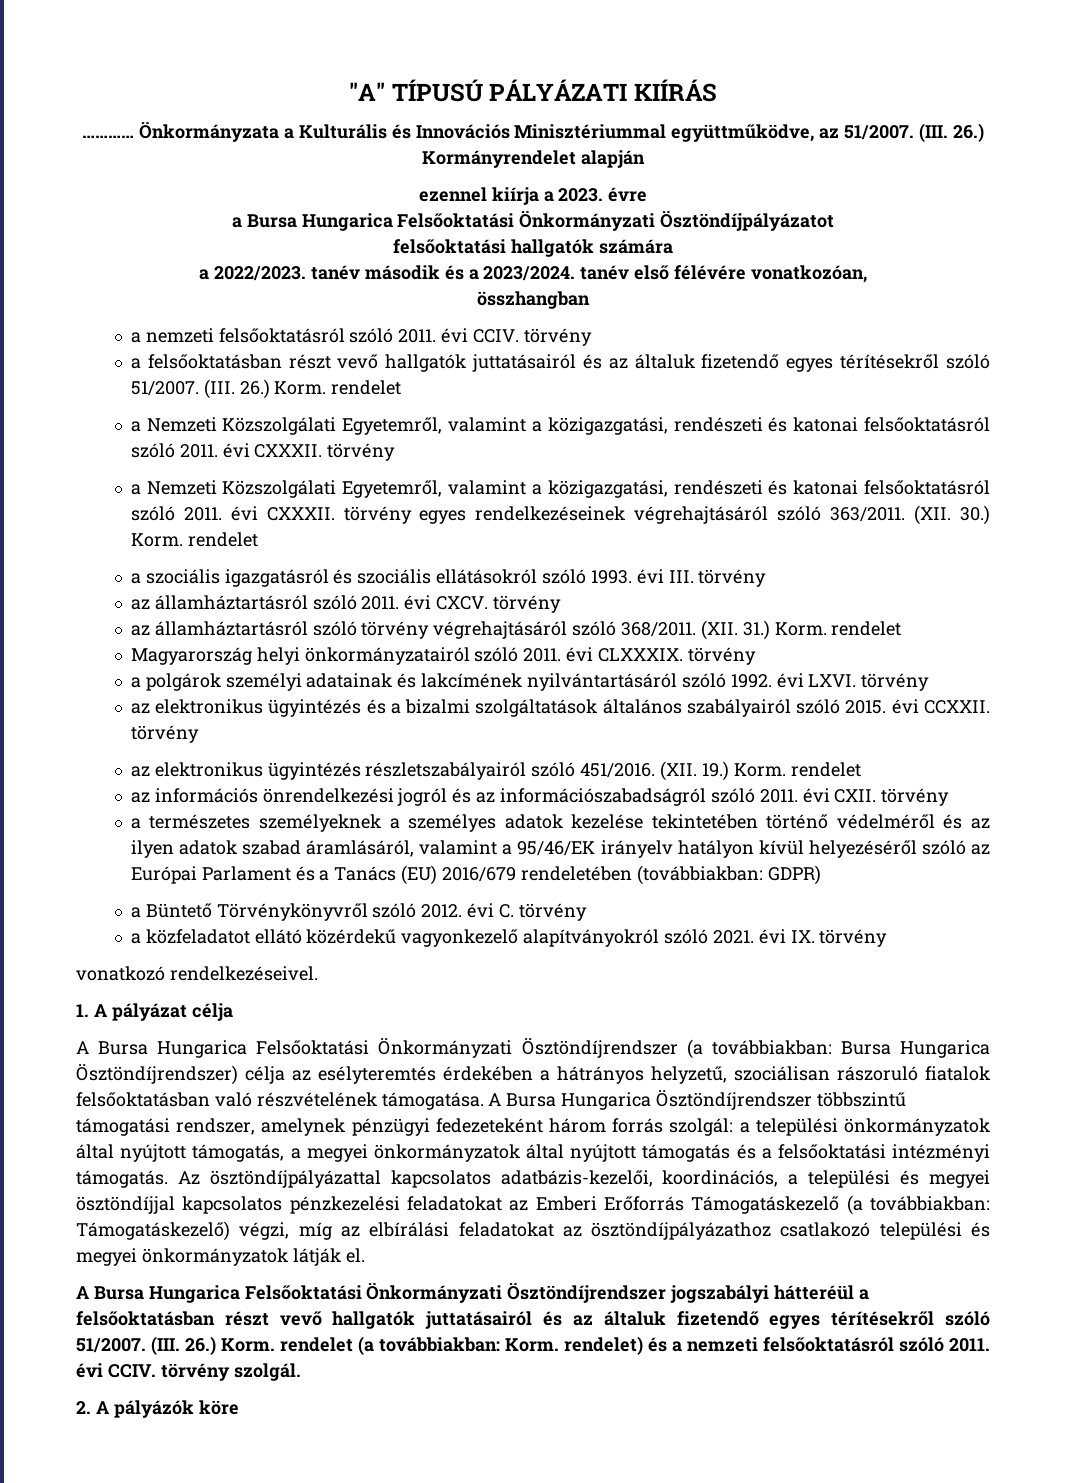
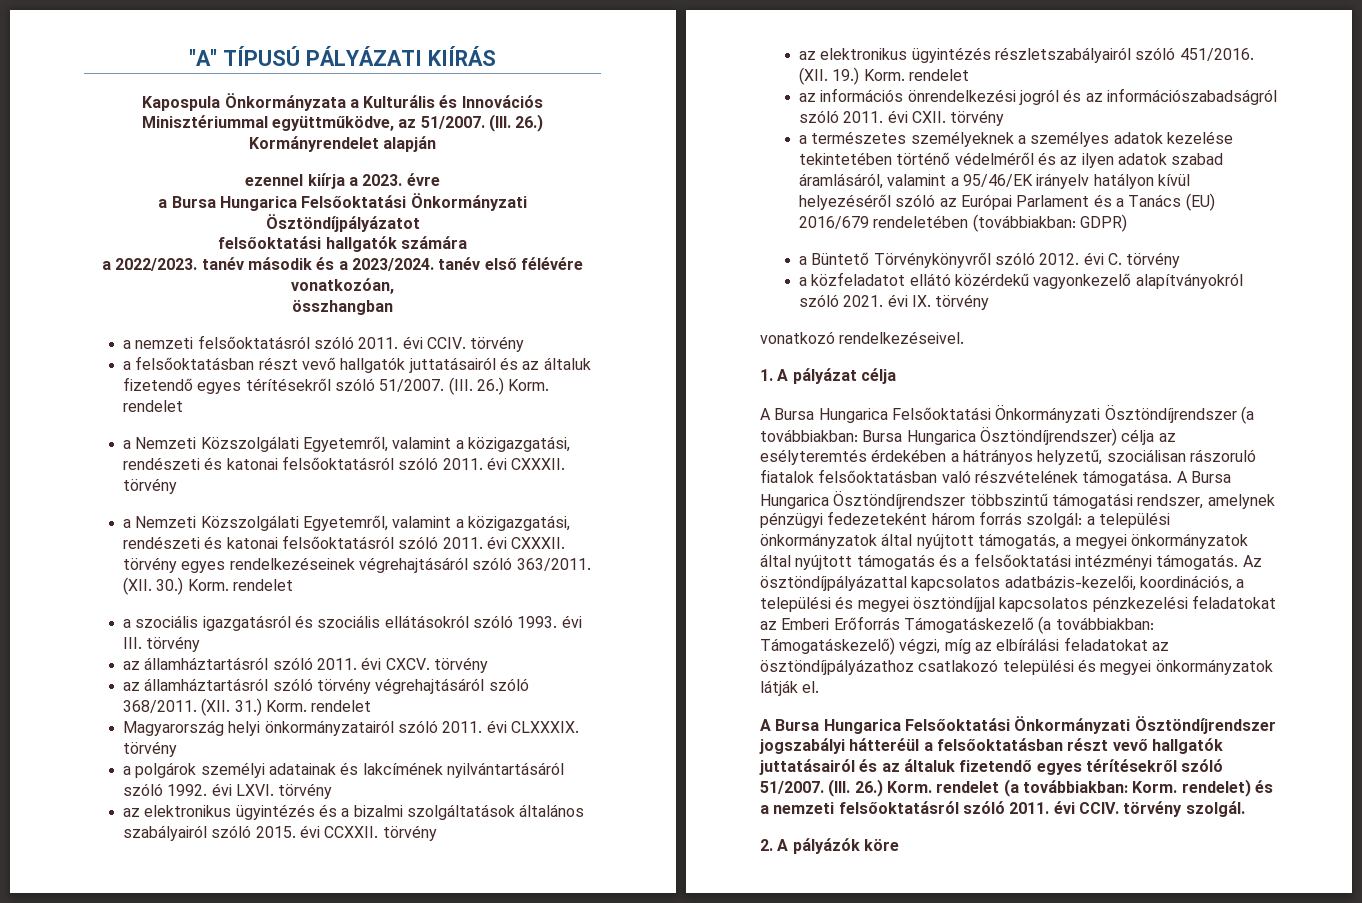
[82,135,135,138] ………… -> [142,96,221,111] Kapospula

